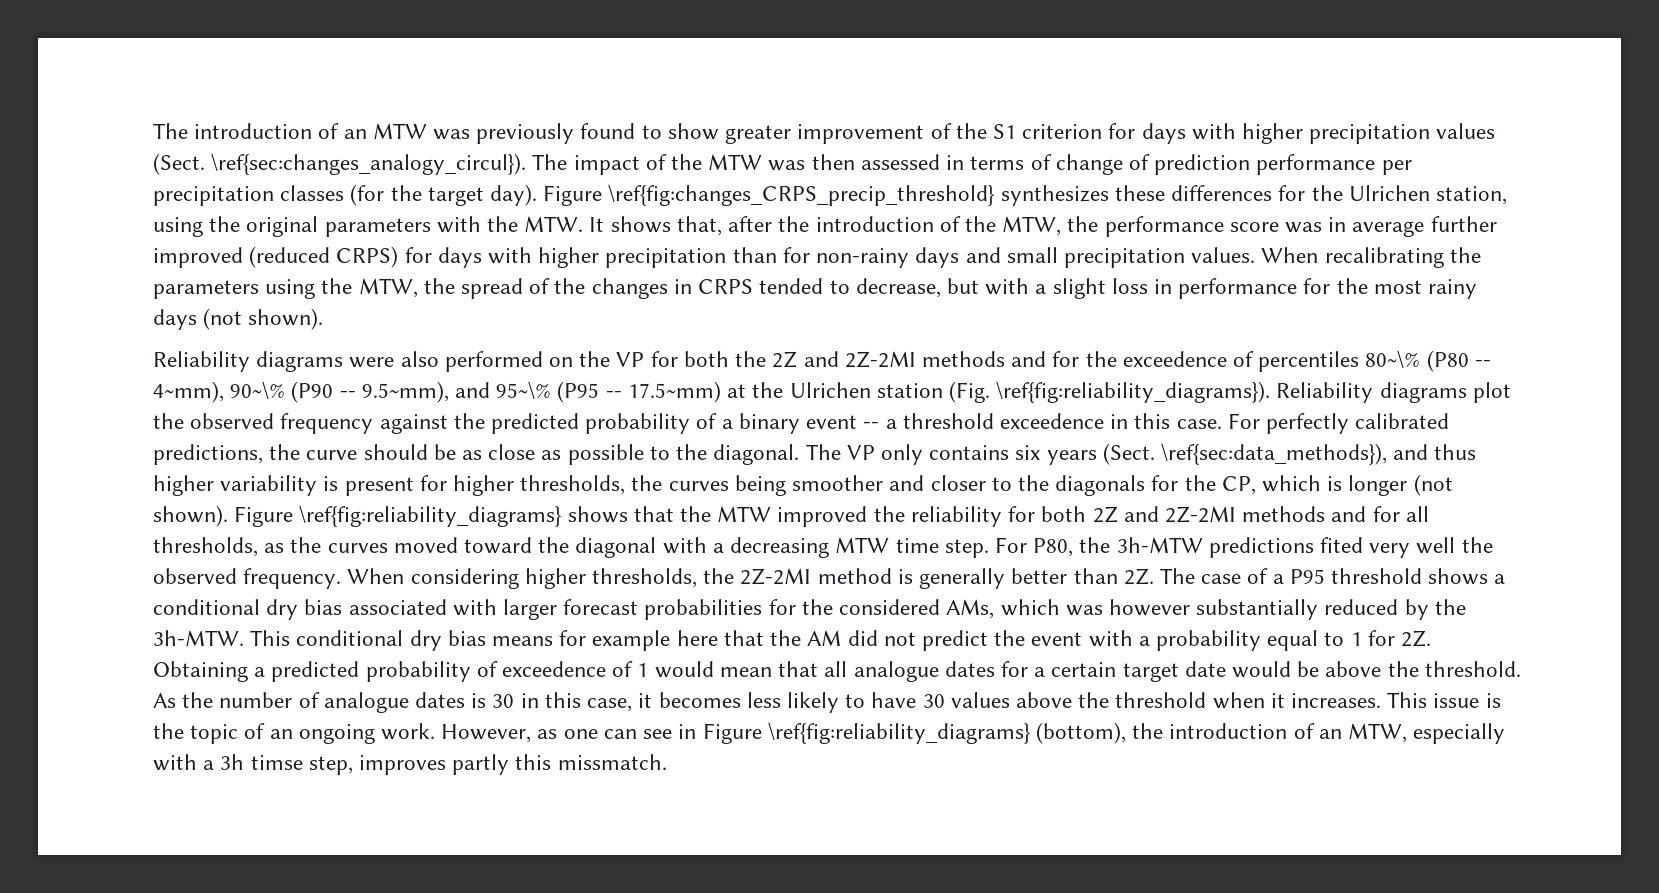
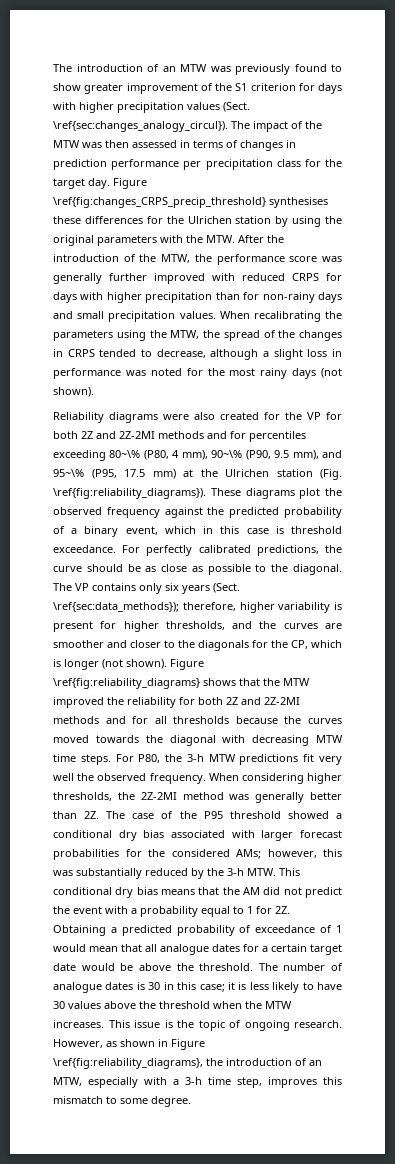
[1055,154,1150,175] change of -> [240,140,296,151] changes in
[280,184,385,206] classes (for -> [276,159,321,167] class for
[490,184,538,206] day). -> [88,178,110,189] day.
[1000,185,1109,206] synthesizes -> [269,197,328,208] synthesises
[1435,186,1507,205] station, -> [235,216,289,227] station by
[589,216,773,236] It shows that, after -> [238,235,264,243] After
[1328,216,1497,237] [153,246,399,268] in average further improved (reduced CRPS) -> [53,273,319,284] generally further improved with reduced CRPS
[946,278,1030,295] but with -> [210,349,259,360] although
(1298, 288) none -> [125,368,182,376] was noted
[444,351,574,372] performed on -> [220,412,280,420] created for
[735,350,1491,372] [153,381,721,403] the 2Z and 2Z-2MI methods and for the exceedence of percentiles 80~\% (P80 -- 4~mm), 90~\% (P90 -- 9.5~mm), and 95~\% (P95 -- 17.5~mm) -> [81,431,306,442] [53,450,343,461] [53,469,176,479] 2Z and 2Z-2MI methods and for percentiles exceeding 80~\% (P80, 4 mm), 90~\% (P90, 9.5 mm), and 95~\% (P95, 17.5 mm)
[1276,382,1374,403] Reliability -> [210,488,241,496] These
[806,413,1222,429] event -- a threshold exceedence in this case. -> [125,526,343,535] [53,545,116,553] event, which in this case is threshold exceedance.
[880,444,1010,465] only contains -> [92,583,162,594] contains only
[1160,443,1477,465] \ref{sec:data_methods}), and thus -> [53,602,236,612] \ref{sec:data_methods}); therefore,
[631,475,786,496] the curves being -> [232,621,342,629] and the curves are
[153,537,285,557] thresholds, as -> [173,716,278,724] thresholds because
[464,537,533,554] toward -> [95,735,139,743] towards
[712,543,724,553] a -> (246, 739) none
[944,539,989,558] step. -> [80,754,111,765] steps.
[1116,537,1363,558] 3h-MTW predictions fited -> [186,754,315,765] 3-h MTW predictions fit
[897,569,913,584] is -> [229,794,250,800] was
[1272,574,1284,584] a -> [179,811,197,819] the
[1428,568,1489,585] shows -> [287,811,329,819] showed
[946,599,1190,619] AMs, which was however -> [236,849,342,859] [53,870,73,876] AMs; however, this was
[153,630,244,646] 3h-MTW. -> [227,868,276,876] 3-h MTW.
[559,630,718,651] for example here -> (195, 892) none
[502,661,607,677] exceedence -> [255,925,316,933] exceedance
[153,692,214,708] As the -> [258,963,278,971] The
[587,692,741,712] case, it becomes -> [199,982,247,992] case; it is
[1270,693,1285,708] it -> [245,1001,292,1009] the MTW
[269,722,1126,744] an ongoing work. However, as one can see in Figure \ref{fig:reliability_diagrams} (bottom), -> [244,1020,342,1031] [53,1039,205,1050] [53,1058,203,1069] ongoing research. However, as shown in Figure \ref{fig:reliability_diagrams},
[220,754,667,775] 3h timse step, improves partly this missmatch. -> [185,1077,342,1088] [53,1096,191,1107] 3-h time step, improves this mismatch to some degree.

